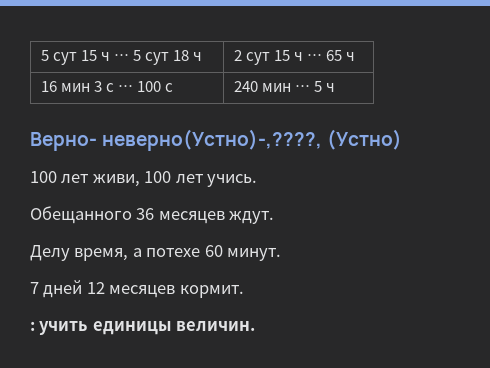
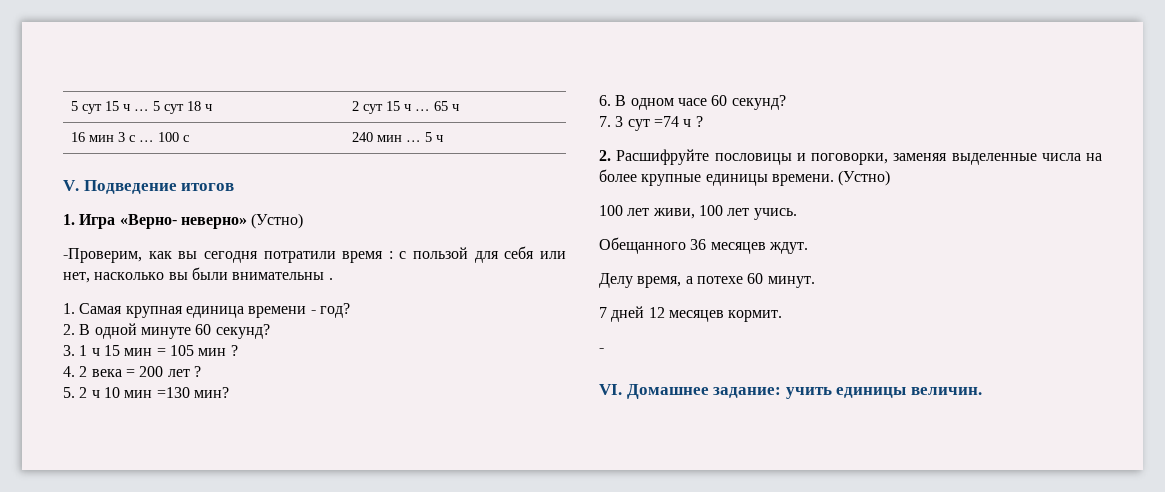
[30,129,323,151] Верно- неверно(Устно)-,????, -> [63,180,235,194] [63,213,304,229] [63,246,566,263] [63,267,333,283] [63,303,350,318] [63,323,270,339] [63,345,238,356] [63,366,201,377] [63,387,229,398] [599,95,786,110] [599,116,703,131] [599,149,1102,165] [599,169,834,186] V. Подведение итогов // 1. Игра «Верно- неверно» (Устно) // -Проверим, как вы сегодня потратили время : с пользой для себя или нет, насколько вы были внимательны . // 1. Самая крупная единица времени - год? // 2. В одной минуте 60 секунд? // 3. 1 ч 15 мин = 105 мин ? // 4. 2 века = 200 лет ? // 5. 2 ч 10 мин =130 мин? // 6. В одном часе 60 секунд? // 7. 3 сут =74 ч ? // 2. Расшифруйте пословицы и поговорки, заменяя выделенные числа на более крупные единицы времени.
[30,321,35,331] : -> [599,348,604,352] [599,384,782,399] - // VI. Домашнее задание:

